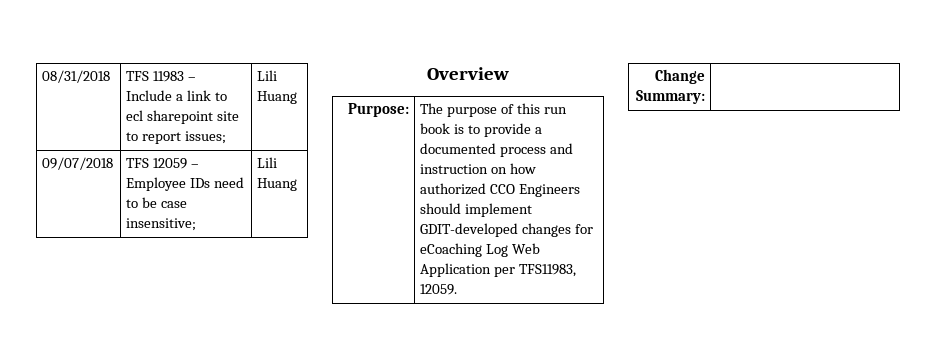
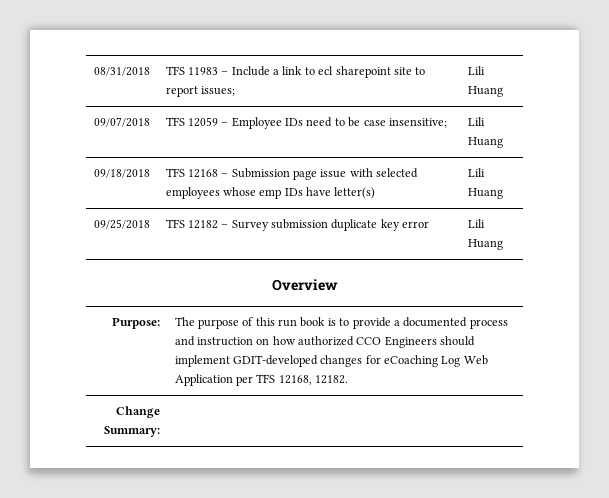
(298, 184) none -> [93,169,150,178] [165,168,419,180] [165,187,376,199] [467,168,485,177] [467,188,503,199] [93,219,150,229] [165,219,430,231] [467,219,485,228] [467,239,503,250] // 09/18/2018 | TFS 12168 – Submission page issue with selected employees whose emp IDs have letter(s) | Lili Huang // 09/25/2018 | TFS 12182 – Survey submission duplicate key error | Lili Huang
[518,264,576,277] [420,284,458,295] TFS11983, 12059. -> [256,374,349,385] TFS 12168, 12182.

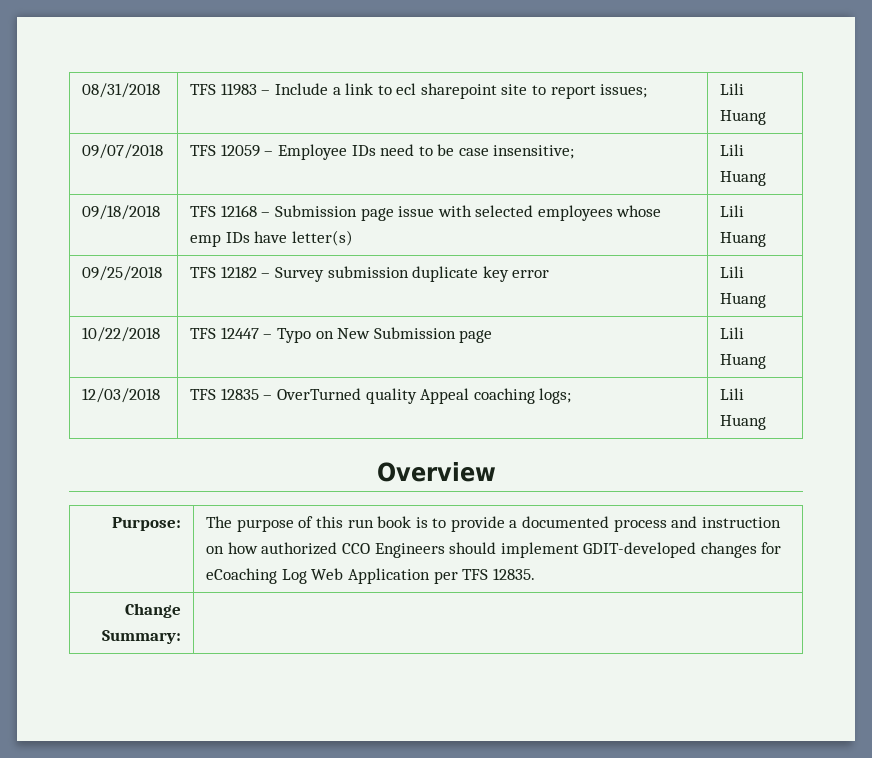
(503, 244) none -> [82,327,161,342] [190,327,493,343] [720,327,745,339] [720,354,767,369] [82,388,161,403] [190,388,572,404] [720,388,745,400] [720,415,767,430] // 10/22/2018 | TFS 12447 – Typo on New Submission page | Lili Huang // 12/03/2018 | TFS 12835 – OverTurned quality Appeal coaching logs; | Lili Huang
[278,375,349,385] 12168, 12182. -> [492,568,535,580] 12835.

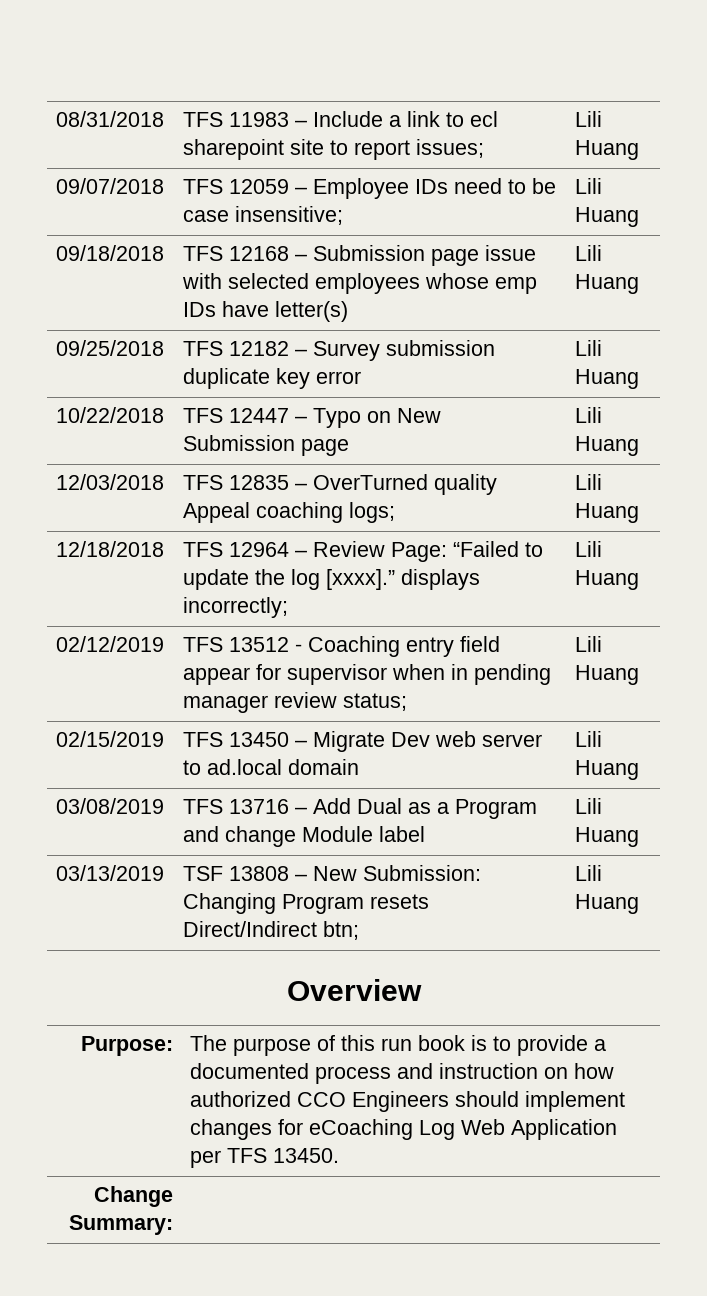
(767, 422) none -> [56,541,165,557] [183,541,544,562] [183,569,481,590] [183,597,289,618] [575,541,603,557] [575,570,640,590] [56,636,165,652] [183,636,501,657] [183,664,552,685] [183,692,408,713] [575,636,603,652] [575,665,640,685] [56,731,165,747] [183,731,543,752] [183,759,360,775] [575,731,603,747] [575,760,640,780] [56,798,165,814] [183,798,538,819] [183,826,426,847] [575,798,603,814] [575,827,640,847] [56,865,165,881] [183,865,482,881] [183,893,430,914] [183,921,360,940] [575,865,603,881] [575,894,640,914] // 12/18/2018 | TFS 12964 – Review Page: “Failed to update the log [xxxx].” displays incorrectly; | Lili Huang // 02/12/2019 | TFS 13512 - Coaching entry field appear for supervisor when in pending manager review status; | Lili Huang // 02/15/2019 | TFS 13450 – Migrate Dev web server to ad.local domain | Lili Huang // 03/08/2019 | TFS 13716 – Add Dual as a Program and change Module label | Lili Huang // 03/13/2019 | TSF 13808 – New Submission: Changing Program resets Direct/Indirect btn; | Lili Huang
[583,542,697,558] GDIT-developed -> (626, 1101) none
[492,568,535,580] 12835. -> [273,1148,340,1163] 13450.

